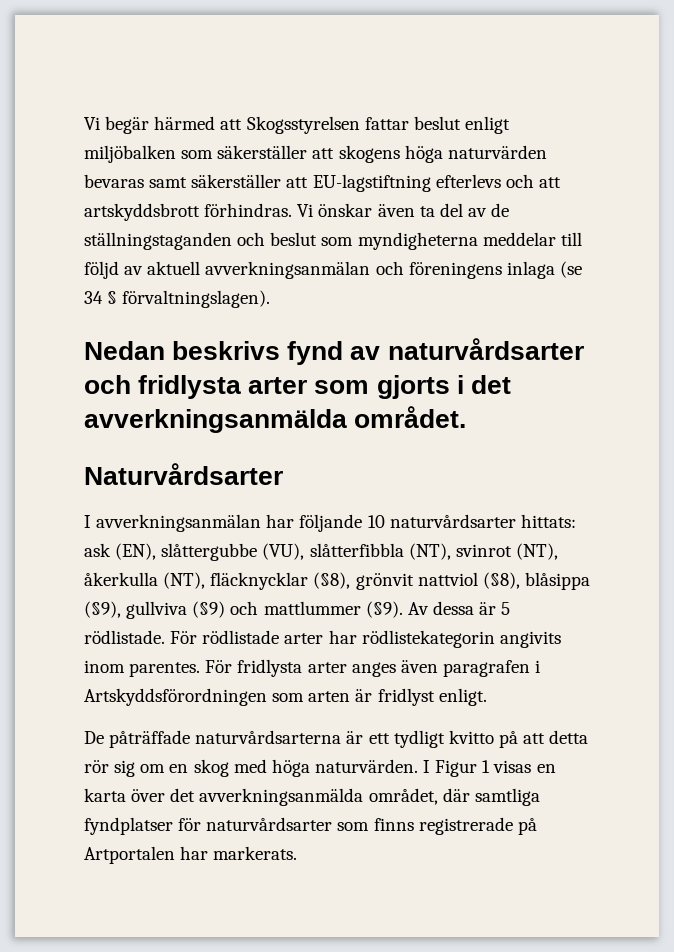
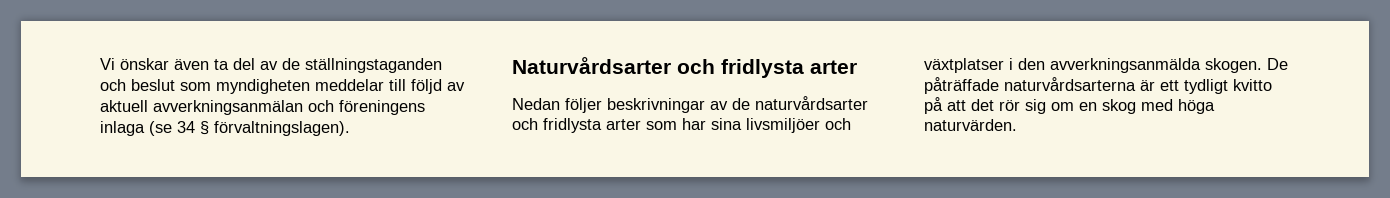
[84,116,510,134] [84,145,547,163] [84,174,561,192] [84,203,314,221] Vi begär härmed att Skogsstyrelsen fattar beslut enligt miljöbalken som säkerställer att skogens höga naturvärden bevaras samt säkerställer att EU-lagstiftning efterlevs och att artskyddsbrott förhindras. Vi -> [100,58,115,70] Vi
[357,232,478,250] myndigheterna -> [216,79,310,94] myndigheten
[84,341,381,365] Nedan beskrivs fynd av -> [512,57,857,78] [512,98,750,113] Naturvårdsarter och fridlysta arter // Nedan följer beskrivningar av de
[376,375,511,399] [84,406,467,433] [84,463,283,485] [84,514,576,532] [84,543,558,561] [84,572,590,590] [84,601,511,619] [84,630,561,648] [84,659,541,677] [84,688,487,706] gjorts i det avverkningsanmälda området. // Naturvårdsarter // I avverkningsanmälan har följande 10 naturvårdsarter hittats: ask (EN), slåttergubbe (VU), slåtterfibbla (NT), svinrot (NT), åkerkulla (NT), fläcknycklar (§8), grönvit nattviol (§8), blåsippa (§9), gullviva (§9) och mattlummer (§9). Av dessa är 5 rödlistade. För rödlistade arter har rödlistekategorin angivits inom parentes. För fridlysta arter anges även paragrafen i Artskyddsförordningen som arten är fridlyst enligt. // -> [682,118,851,133] [924,58,1262,73] har sina livsmiljöer och växtplatser i den avverkningsanmälda skogen.
[549,730,589,744] detta -> [971,99,994,111] det
[423,760,556,777] [84,788,540,806] [84,817,537,835] [84,846,298,864] I Figur 1 visas en karta över det avverkningsanmälda området, där samtliga fyndplatser för naturvårdsarter som finns registrerade på Artportalen har markerats. -> (1017, 125) none

